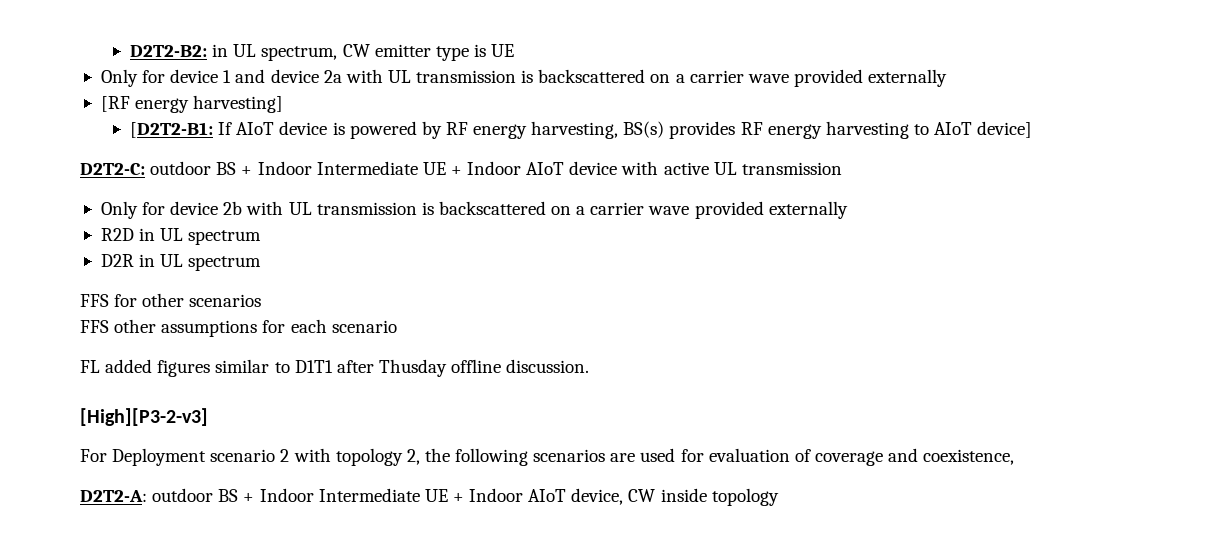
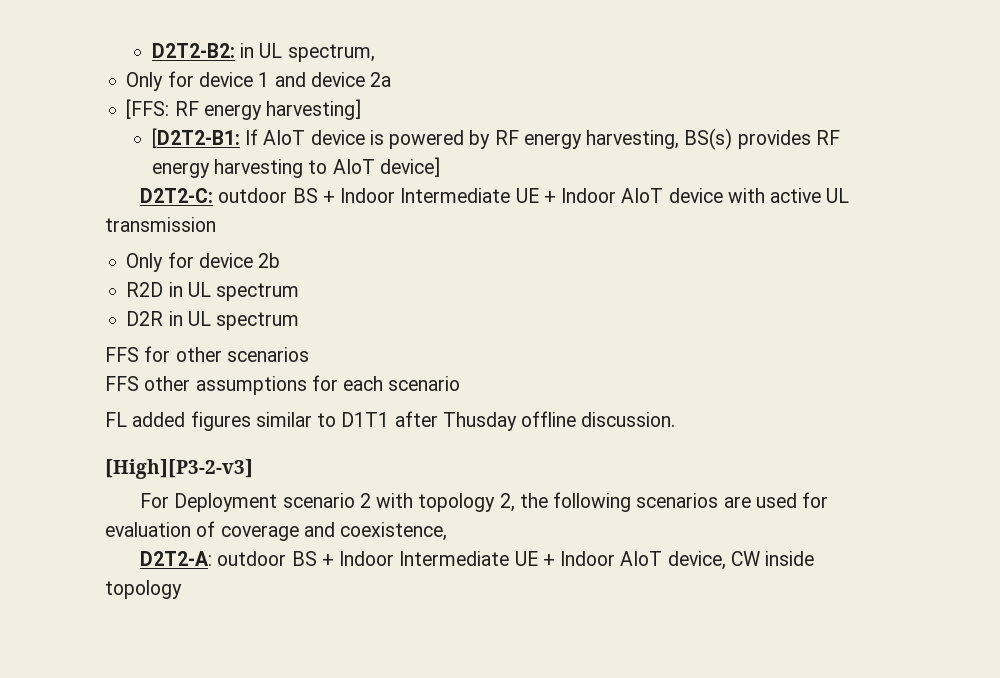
[342,44,515,61] CW emitter type is UE -> (375, 53) none
[345,69,948,87] [100,96,130,112] with UL transmission is backscattered on a carrier wave provided externally // [RF -> [126,99,199,119] // [FFS: RF
[246,201,848,219] with UL transmission is backscattered on a carrier wave provided externally -> (281, 260) none

